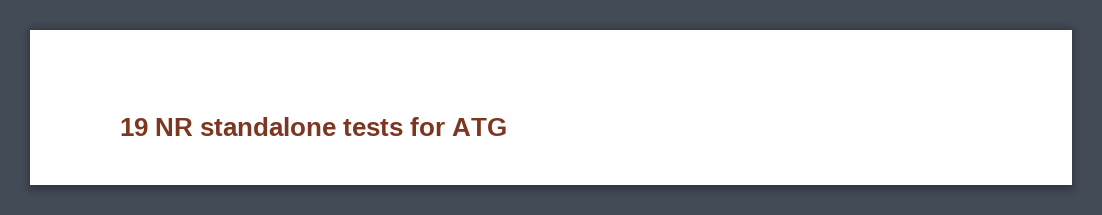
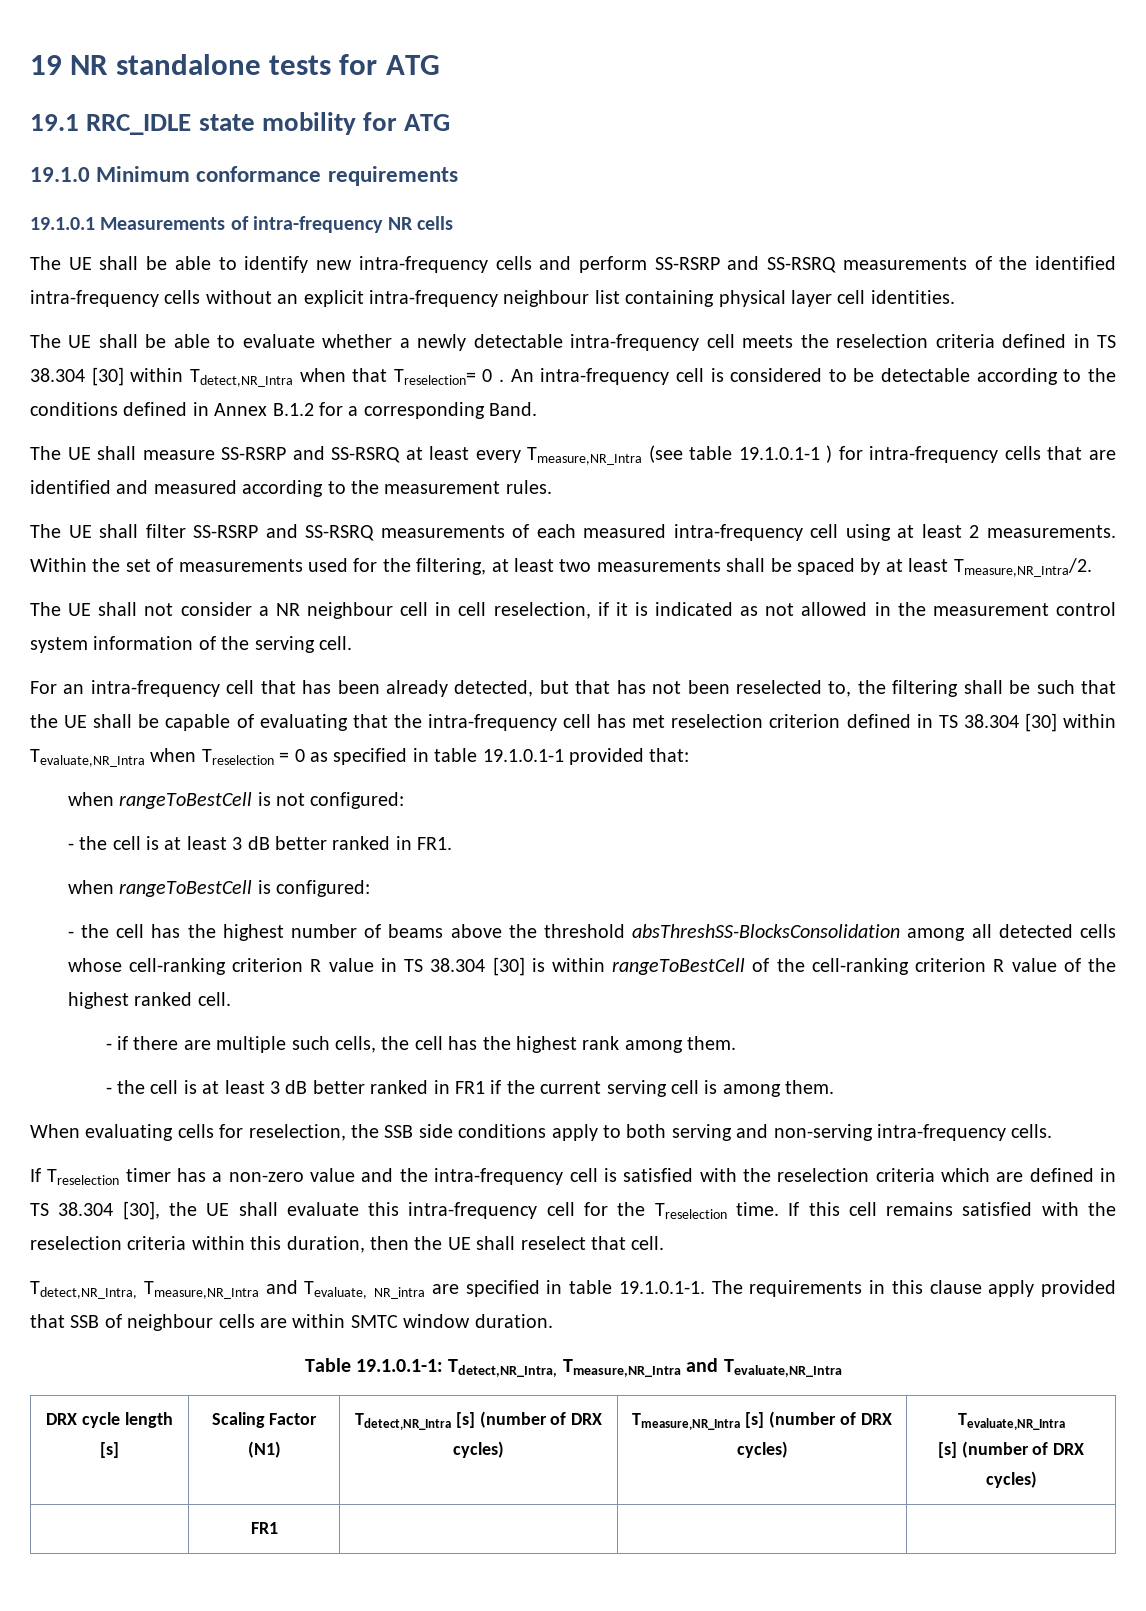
(508, 127) none -> [30,112,451,135] [30,166,458,186] [30,216,453,233] [30,256,1116,273] [30,290,955,307] [30,334,1116,351] [30,367,1116,387] [30,402,538,419] [30,445,1116,465] [30,480,552,497] [30,524,1116,541] [30,558,1092,577] [30,602,1116,619] [30,636,352,653] [30,680,1117,697] [30,713,1117,732] [30,748,690,767] [67,792,405,809] [67,836,453,850] [67,880,370,897] [67,924,1117,941] [67,957,1116,976] [67,992,231,1009] [105,1036,737,1053] [105,1080,835,1097] [30,1124,1053,1141] [30,1168,1117,1185] [30,1201,1116,1220] [30,1236,665,1253] [30,1280,1116,1299] [30,1314,553,1331] [304,1358,842,1377] [46,1412,173,1428] [100,1442,119,1458] [211,1412,318,1428] [247,1441,281,1458] [354,1411,603,1430] [453,1441,504,1458] [632,1411,892,1430] [736,1441,788,1458] [957,1413,1065,1430] [937,1441,1085,1458] [985,1471,1037,1488] [250,1522,278,1534] // 19.1 RRC_IDLE state mobility for ATG // 19.1.0 Minimum conformance requirements // 19.1.0.1 Measurements of intra-frequency NR cells // The UE shall be able to identify new intra-frequency cells and perform SS-RSRP and SS-RSRQ measurements of the identified intra-frequency cells without an explicit intra-frequency neighbour list containing physical layer cell identities. // The UE shall be able to evaluate whether a newly detectable intra-frequency cell meets the reselection criteria defined in TS 38.304 [30] within Tdetect,NR_Intra when that Treselection= 0 . An intra-frequency cell is considered to be detectable according to the conditions defined in Annex B.1.2 for a corresponding Band. // The UE shall measure SS-RSRP and SS-RSRQ at least every Tmeasure,NR_Intra (see table 19.1.0.1-1 ) for intra-frequency cells that are identified and measured according to the measurement rules. // The UE shall filter SS-RSRP and SS-RSRQ measurements of each measured intra-frequency cell using at least 2 measurements. Within the set of measurements used for the filtering, at least two measurements shall be spaced by at least Tmeasure,NR_Intra/2. // The UE shall not consider a NR neighbour cell in cell reselection, if it is indicated as not allowed in the measurement control system information of the serving cell. // For an intra-frequency cell that has been already detected, but that has not been reselected to, the filtering shall be such that the UE shall be capable of evaluating that the intra-frequency cell has met reselection criterion defined in TS 38.304 [30] within Tevaluate,NR_Intra when Treselection = 0 as specified in table 19.1.0.1-1 provided that: // when rangeToBestCell is not configured: // - the cell is at least 3 dB better ranked in FR1. // when rangeToBestCell is configured: // - the cell has the highest number of beams above the threshold absThreshSS-BlocksConsolidation among all detected cells whose cell-ranking criterion R value in TS 38.304 [30] is within rangeToBestCell of the cell-ranking criterion R value of the highest ranked cell. // - if there are multiple such cells, the cell has the highest rank among them. // - the cell is at least 3 dB better ranked in FR1 if the current serving cell is among them. // When evaluating cells for reselection, the SSB side conditions apply to both serving and non-serving intra-frequency cells. // If Treselection timer has a non-zero value and the intra-frequency cell is satisfied with the reselection criteria which are defined in TS 38.304 [30], the UE shall evaluate this intra-frequency cell for the Treselection time. If this cell remains satisfied with the reselection criteria within this duration, then the UE shall reselect that cell. // Tdetect,NR_Intra, Tmeasure,NR_Intra and Tevaluate, NR_intra are specified in table 19.1.0.1-1. The requirements in this clause apply provided that SSB of neighbour cells are within SMTC window duration. // Table 19.1.0.1-1: Tdetect,NR_Intra, Tmeasure,NR_Intra and Tevaluate,NR_Intra // DRX cycle length [s] | Scaling Factor (N1) | Tdetect,NR_Intra [s] (number of DRX cycles) | Tmeasure,NR_Intra [s] (number of DRX cycles) | Tevaluate,NR_Intra // [s] (number of DRX cycles) // | FR1 | | |

